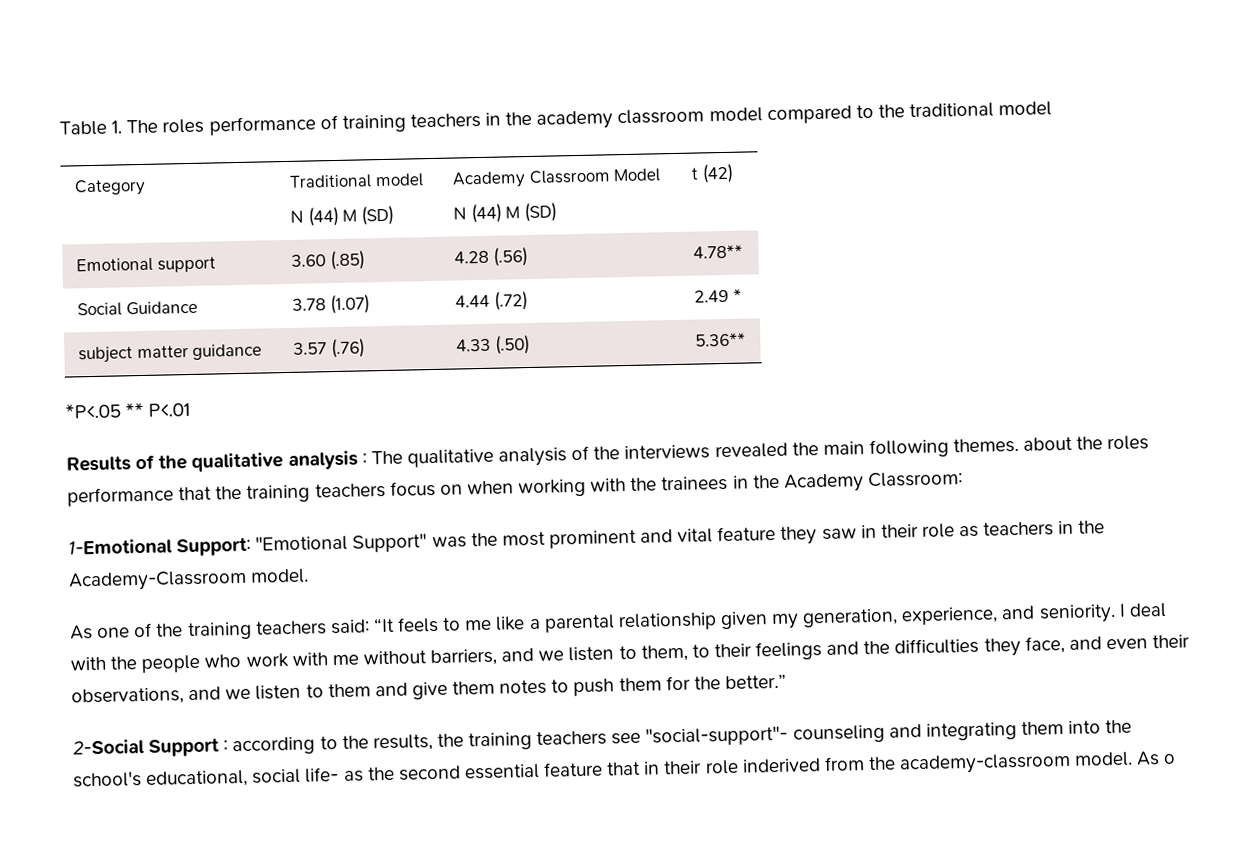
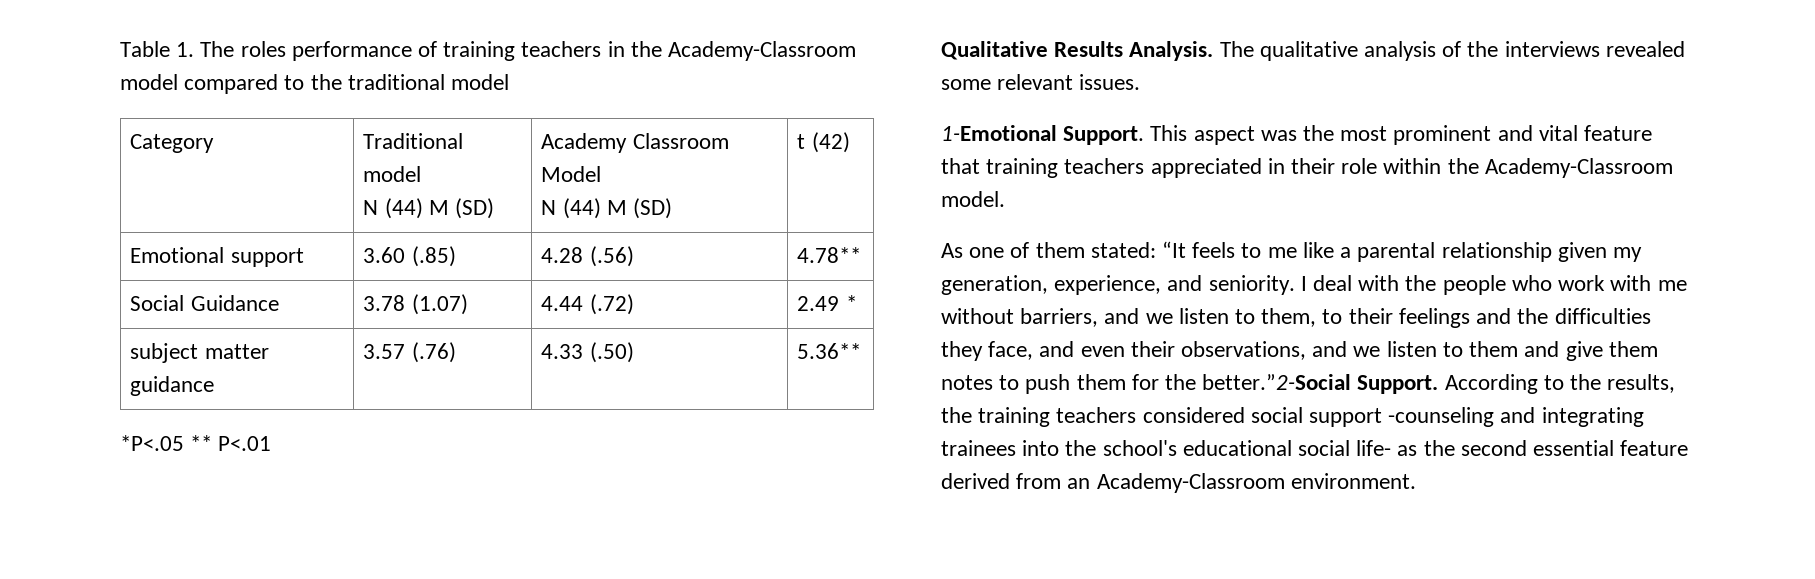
[536,108,705,130] academy classroom -> [668,41,857,61] Academy-Classroom
[66,450,367,472] Results of the qualitative analysis : -> [941,41,1214,61] Qualitative Results Analysis.
[791,435,1150,459] [67,471,963,507] [68,533,428,557] the main following themes. about the roles performance that the training teachers focus on when working with the trainees in the Academy Classroom: // 1-Emotional Support: "Emotional Support" -> [941,74,1141,90] [941,125,1255,145] some relevant issues. // 1-Emotional Support. This aspect
[780,520,1075,545] they saw in their role as teachers in -> [941,158,1442,178] that training teachers appreciated in their role within
[156,619,370,641] the training teachers said: -> [1035,242,1156,258] them stated:
[724,673,787,690] [72,736,316,757] better.” // 2-Social Support : according -> [1202,374,1538,394] better.”2-Social Support. According
[611,724,885,747] see "social-support"- counseling -> [1142,407,1495,427] considered social support -counseling
[1020,721,1064,735] them -> [941,440,1016,456] trainees
[146,769,249,788] educational, -> [1182,440,1292,456] educational
[606,751,1177,776] that in their role inderived from the academy-classroom model. As o -> [941,473,1416,493] derived from an Academy-Classroom environment.

